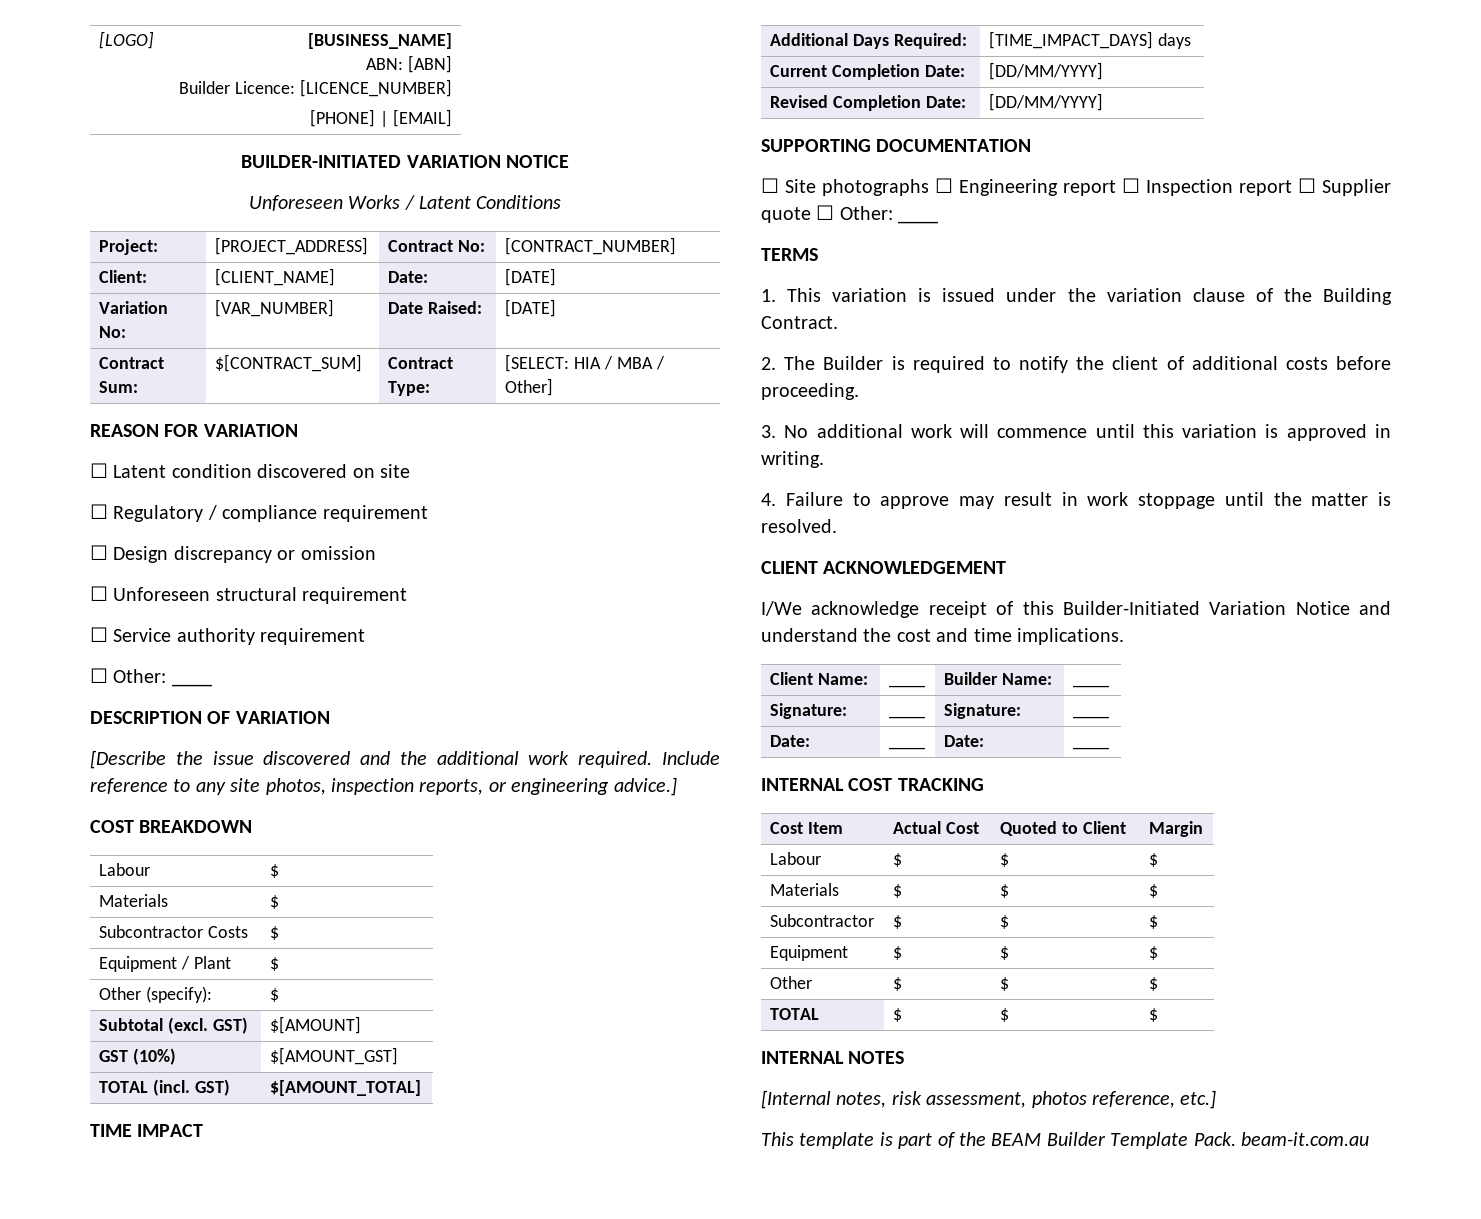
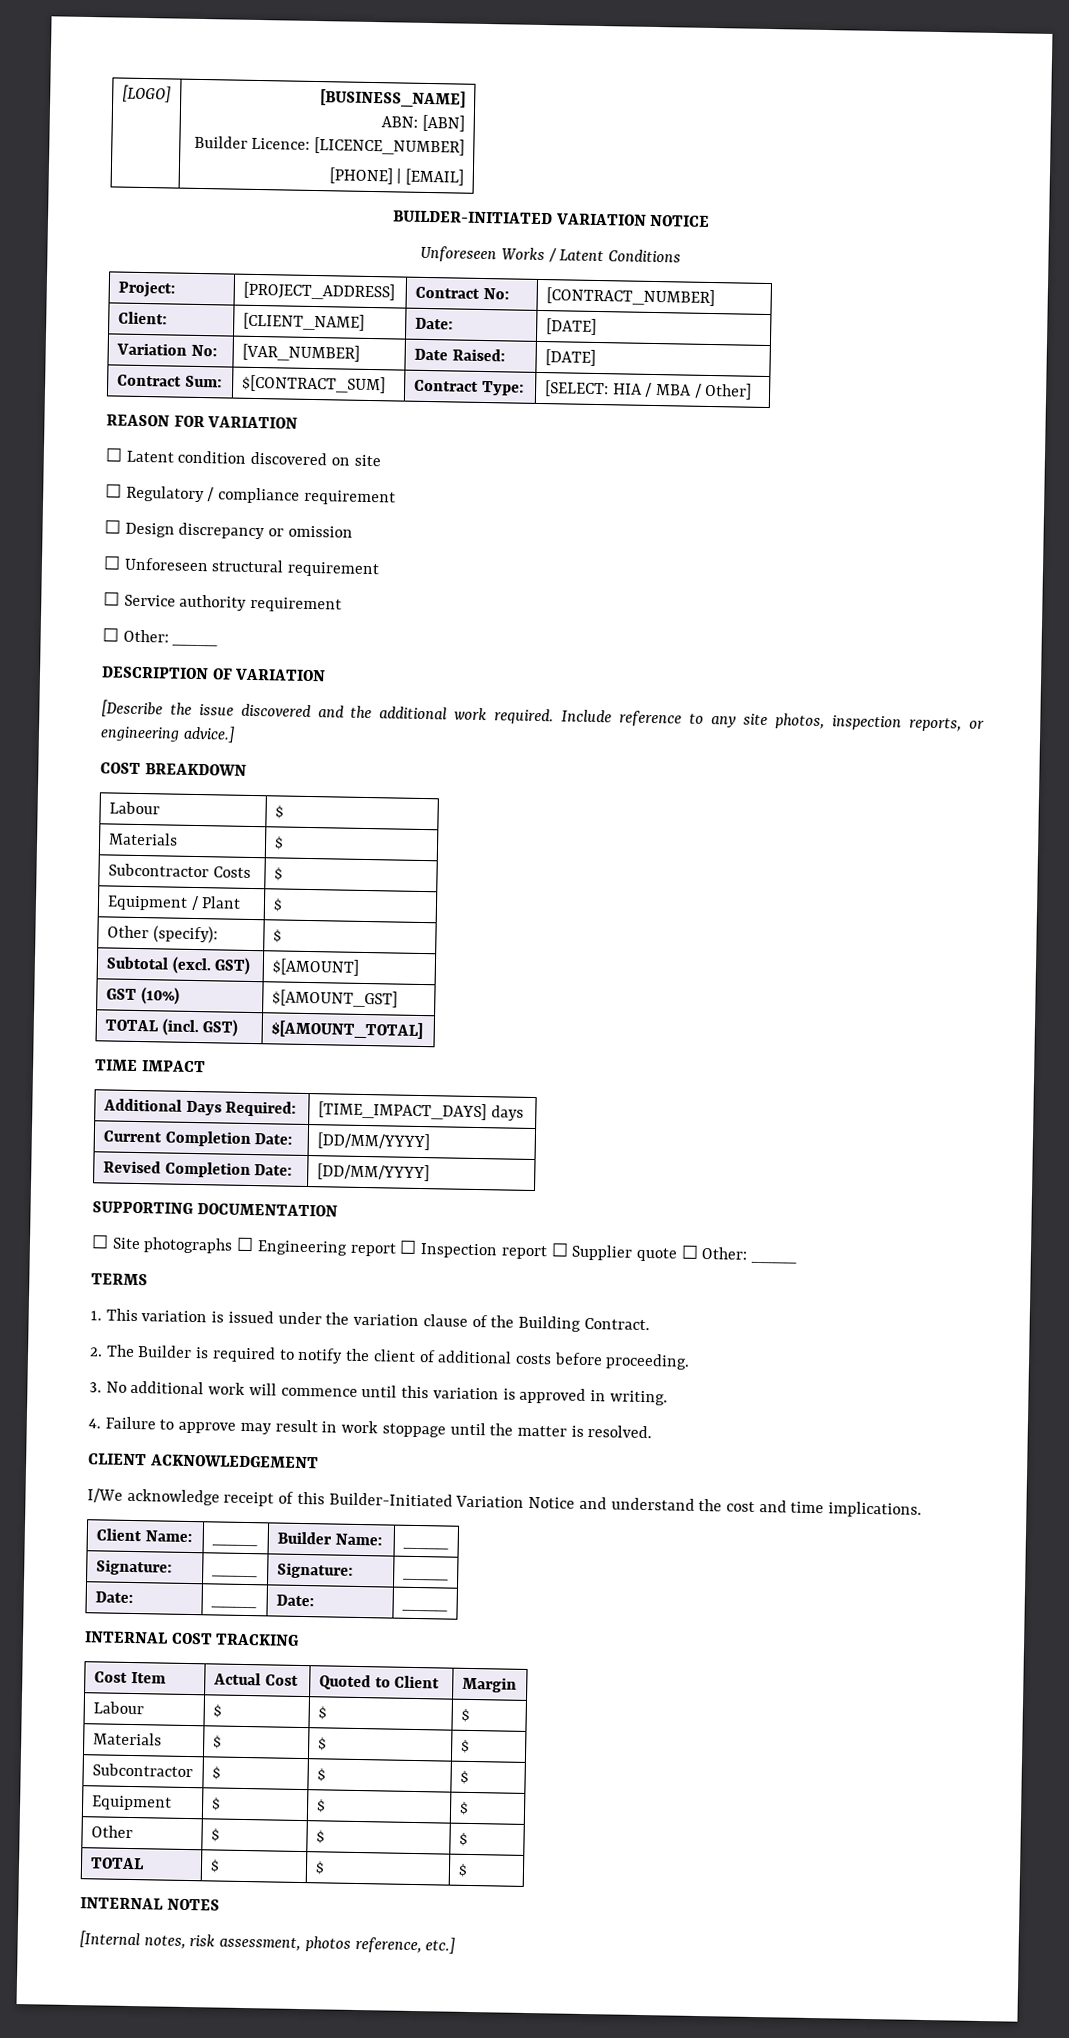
[761,1132,1369,1149] // This template is part of the BEAM Builder Template Pack. beam-it.com.au -> (456, 1945) none

